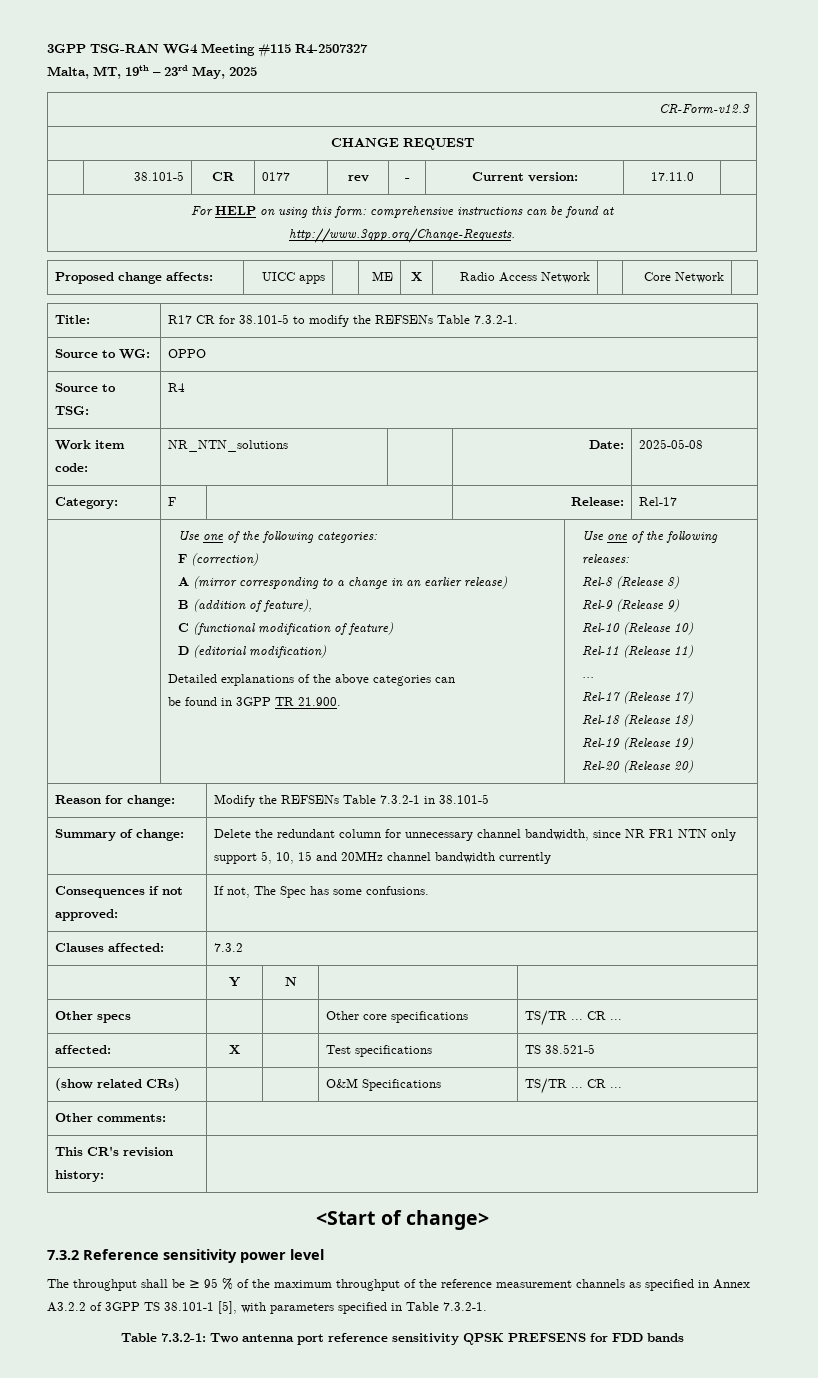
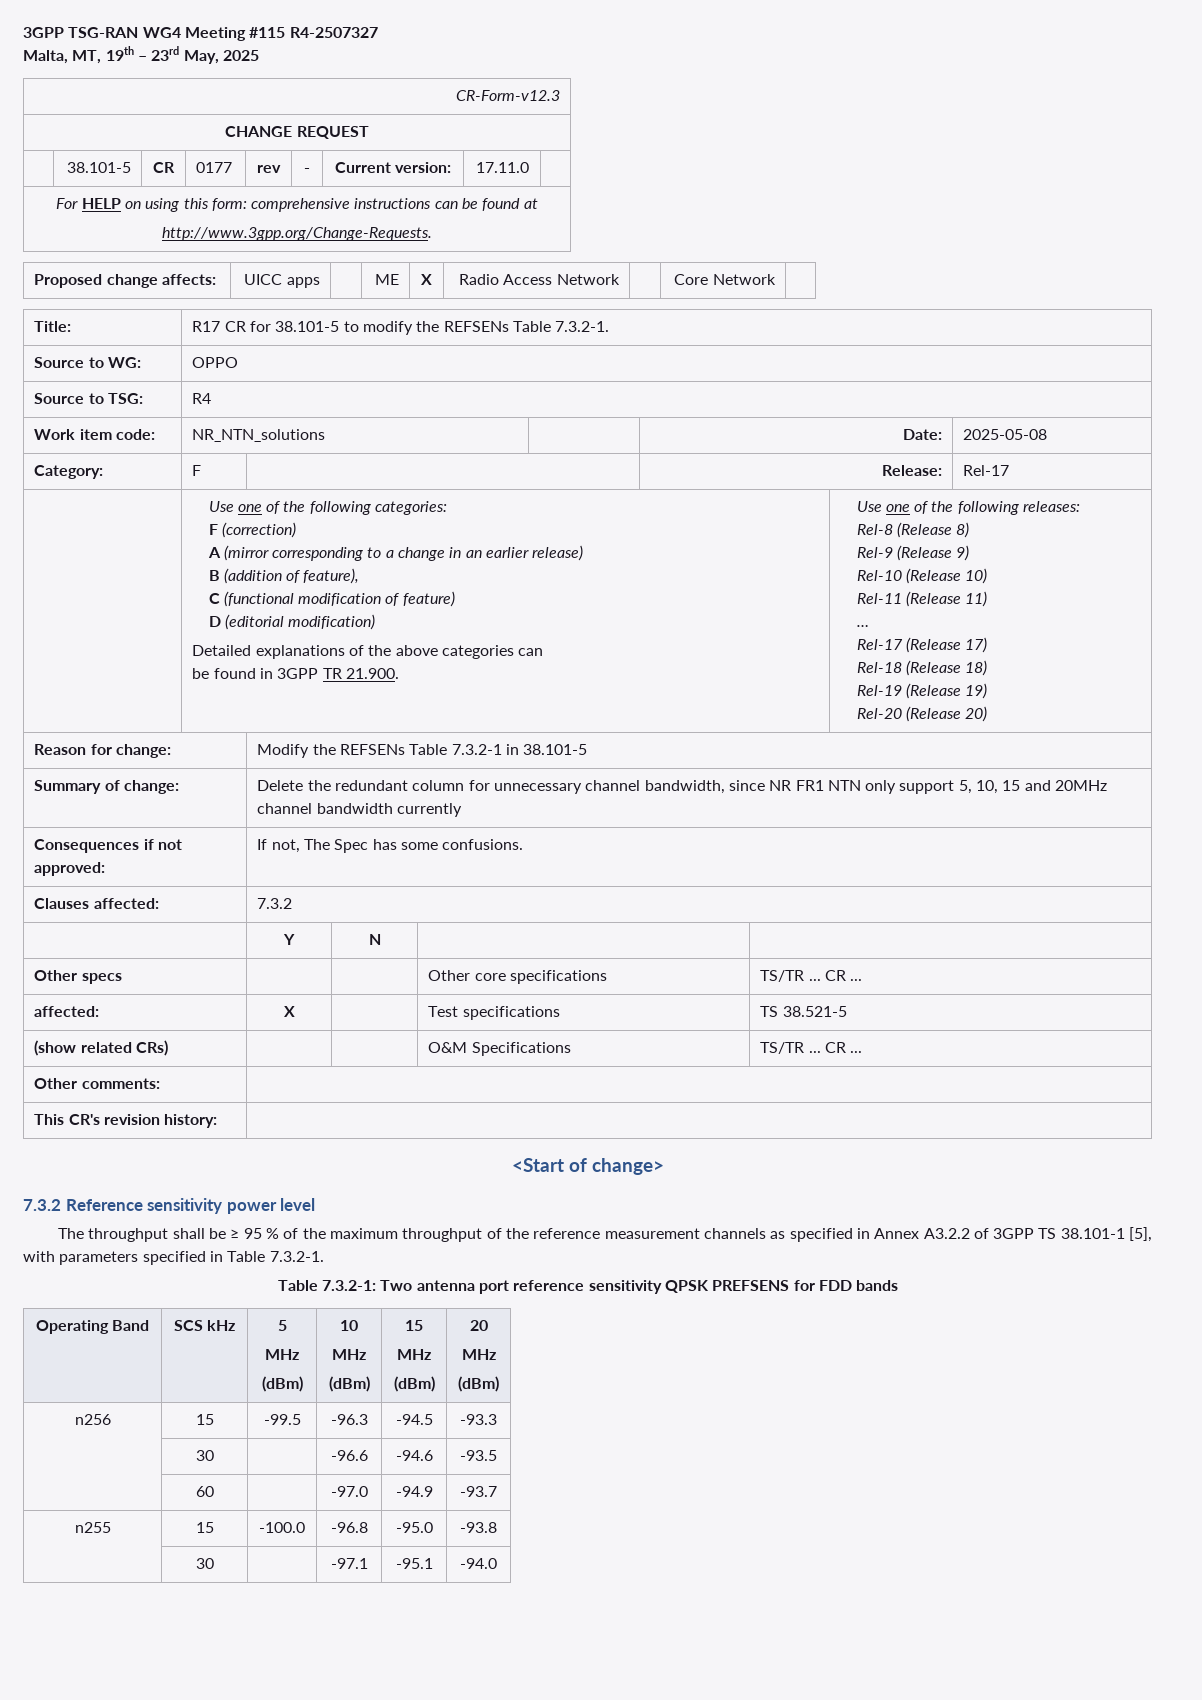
(684, 1337) none -> [35,1320,150,1334] [173,1320,236,1331] [277,1320,287,1331] [265,1349,299,1360] [261,1376,303,1392] [340,1320,358,1331] [332,1349,366,1360] [328,1376,370,1392] [405,1320,423,1331] [397,1349,431,1360] [393,1376,435,1392] [469,1320,488,1331] [461,1349,496,1360] [458,1376,499,1392] [74,1414,111,1425] [195,1414,214,1425] [263,1414,301,1425] [330,1414,368,1425] [395,1414,433,1425] [460,1414,497,1425] [195,1450,214,1461] [330,1450,368,1461] [395,1450,433,1461] [460,1450,497,1461] [195,1486,214,1497] [330,1486,368,1497] [395,1486,433,1497] [460,1486,497,1497] [74,1522,111,1533] [195,1522,214,1533] [259,1522,305,1533] [330,1522,368,1533] [395,1522,433,1533] [460,1522,497,1533] [195,1558,214,1569] [330,1558,368,1569] [395,1558,433,1569] [460,1558,497,1569] // Operating Band | SCS kHz | 5 // MHz // (dBm) | 10 // MHz // (dBm) | 15 // MHz // (dBm) | 20 // MHz // (dBm) // n256 | 15 | -99.5 | -96.3 | -94.5 | -93.3 // | 30 | | -96.6 | -94.6 | -93.5 // | 60 | | -97.0 | -94.9 | -93.7 // n255 | 15 | -100.0 | -96.8 | -95.0 | -93.8 // | 30 | | -97.1 | -95.1 | -94.0

